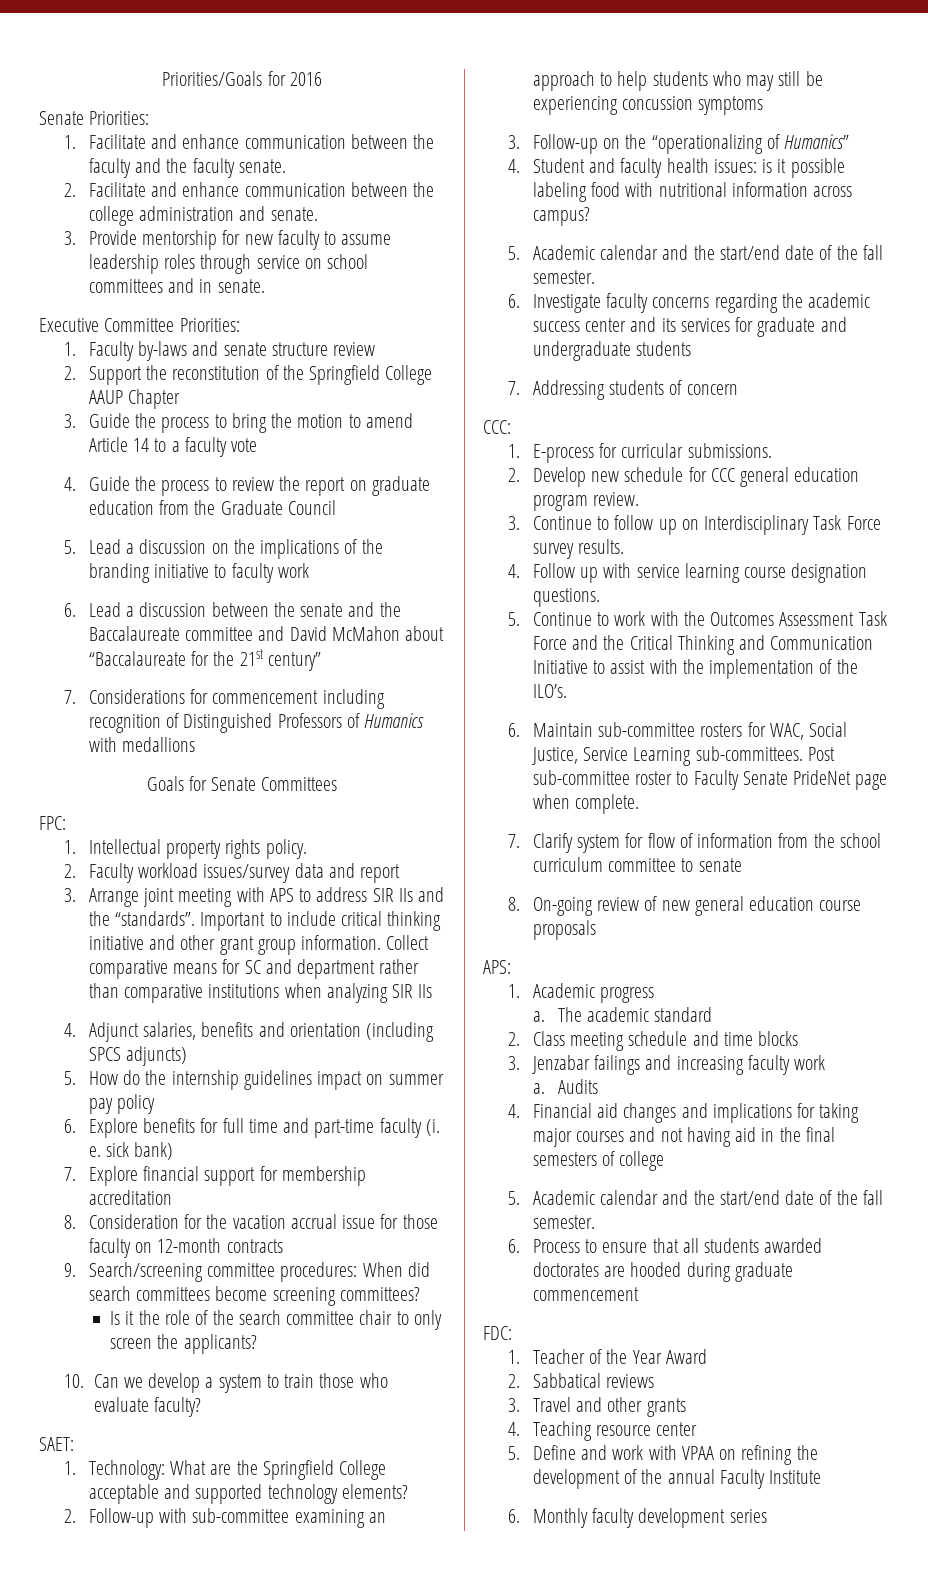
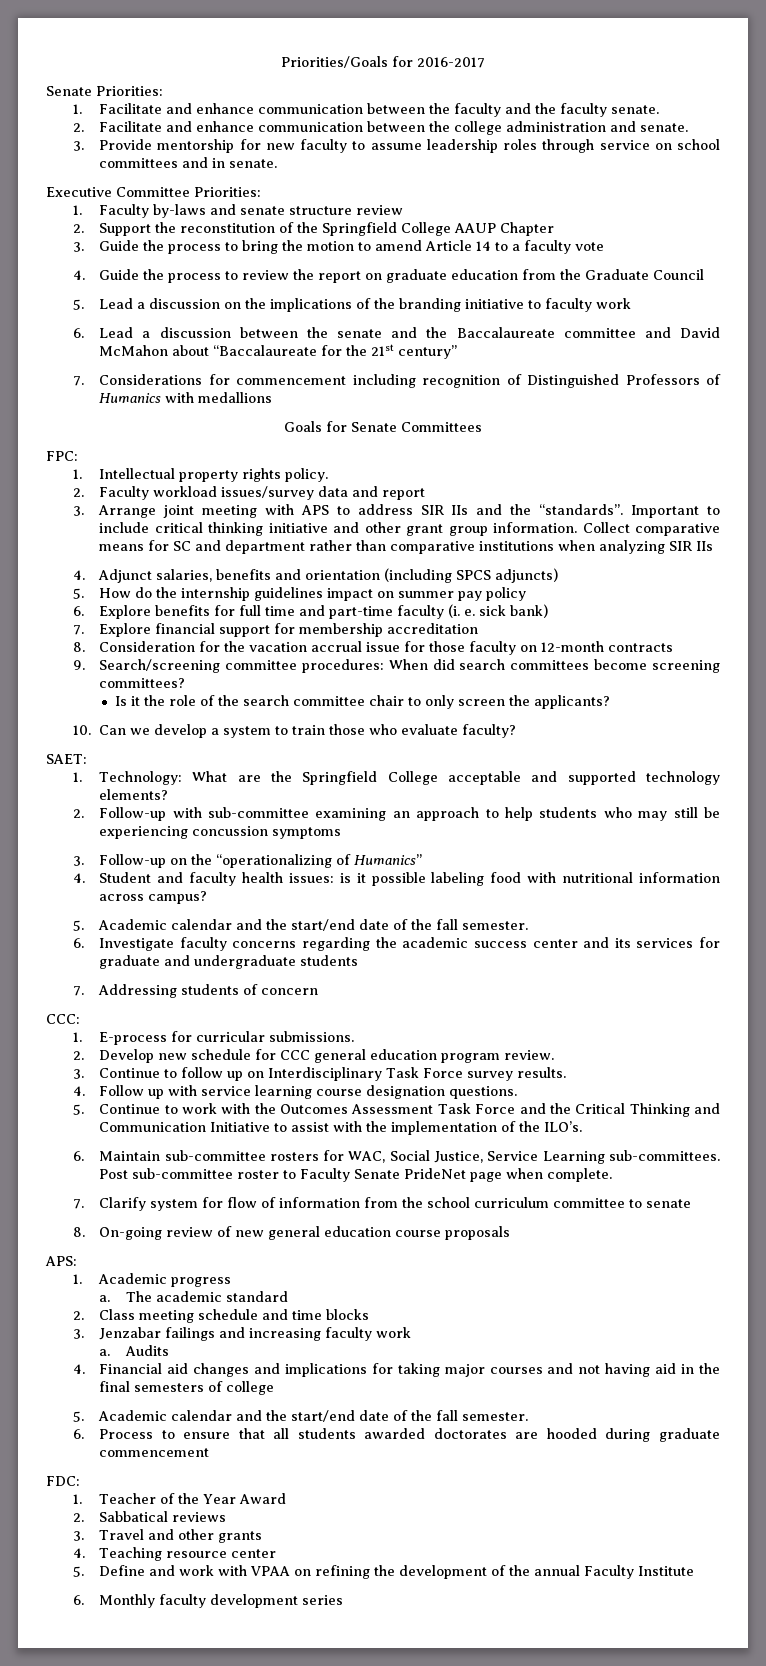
[289,72,322,86] 2016 -> [417,57,485,68] 2016-2017

